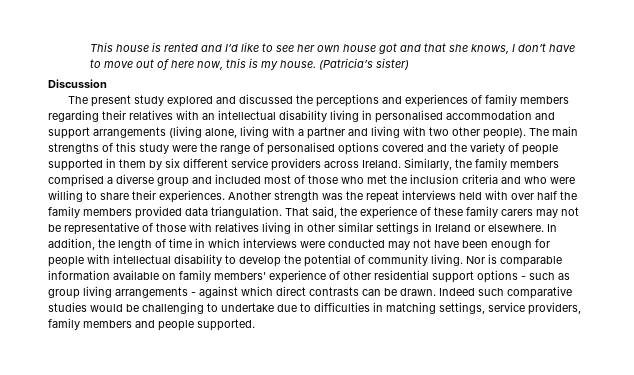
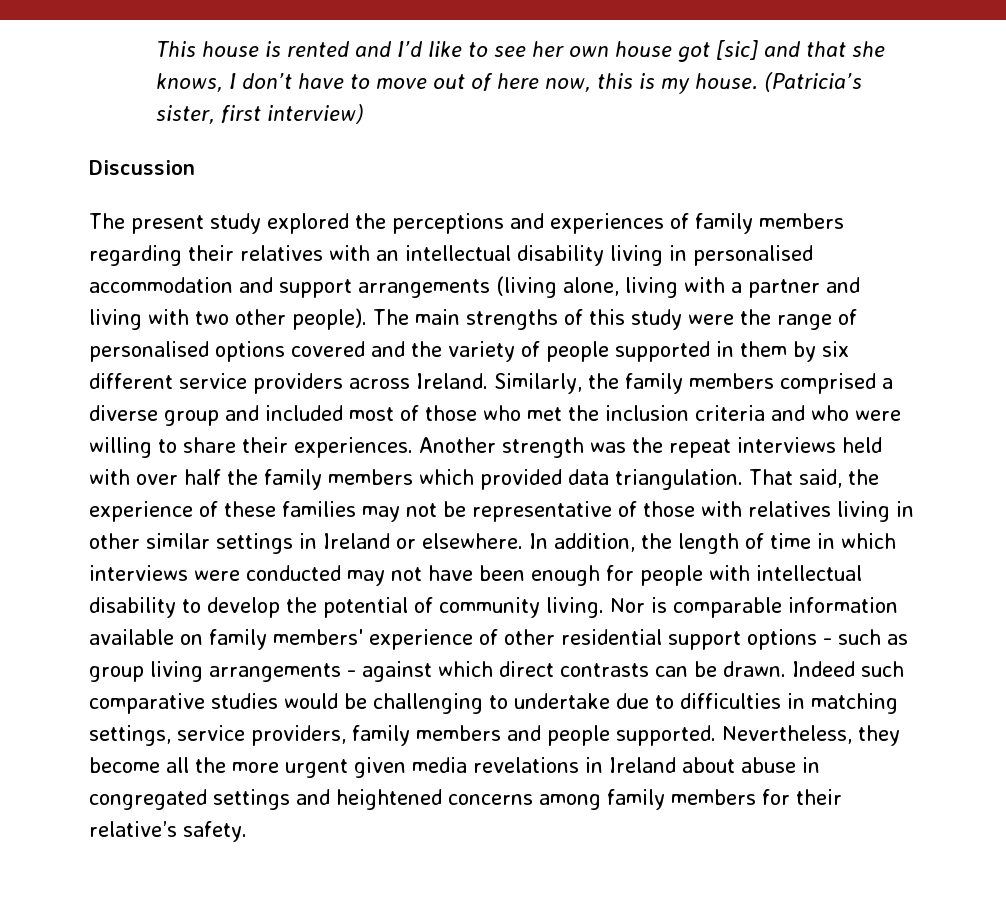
(398, 48) none -> [715,40,758,60] [sic]
[376,58,410,70] sister) -> [155,104,364,124] sister, first interview)
[216,94,294,104] and discussed -> (349, 223) none
(132, 212) none -> [419,469,474,485] which
[466,206,533,218] family carers -> [282,501,356,517] families
(255, 325) none -> [722,725,900,746] [89,757,820,778] [89,789,842,810] [89,821,247,842] Nevertheless, they become all the more urgent given media revelations in Ireland about abuse in congregated settings and heightened concerns among family members for their relative’s safety.

